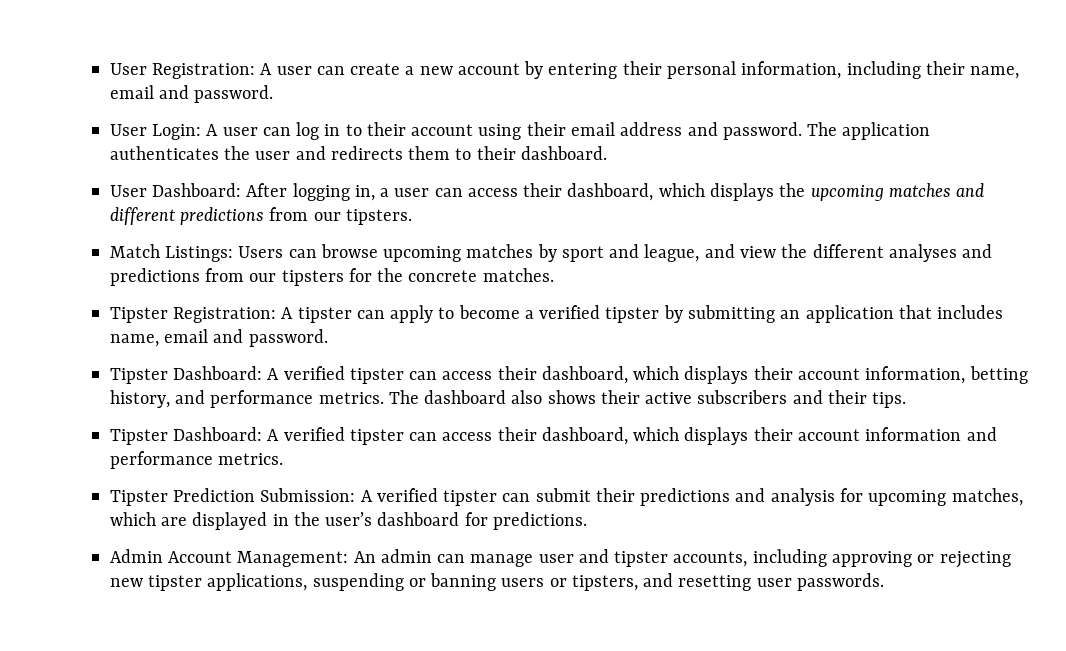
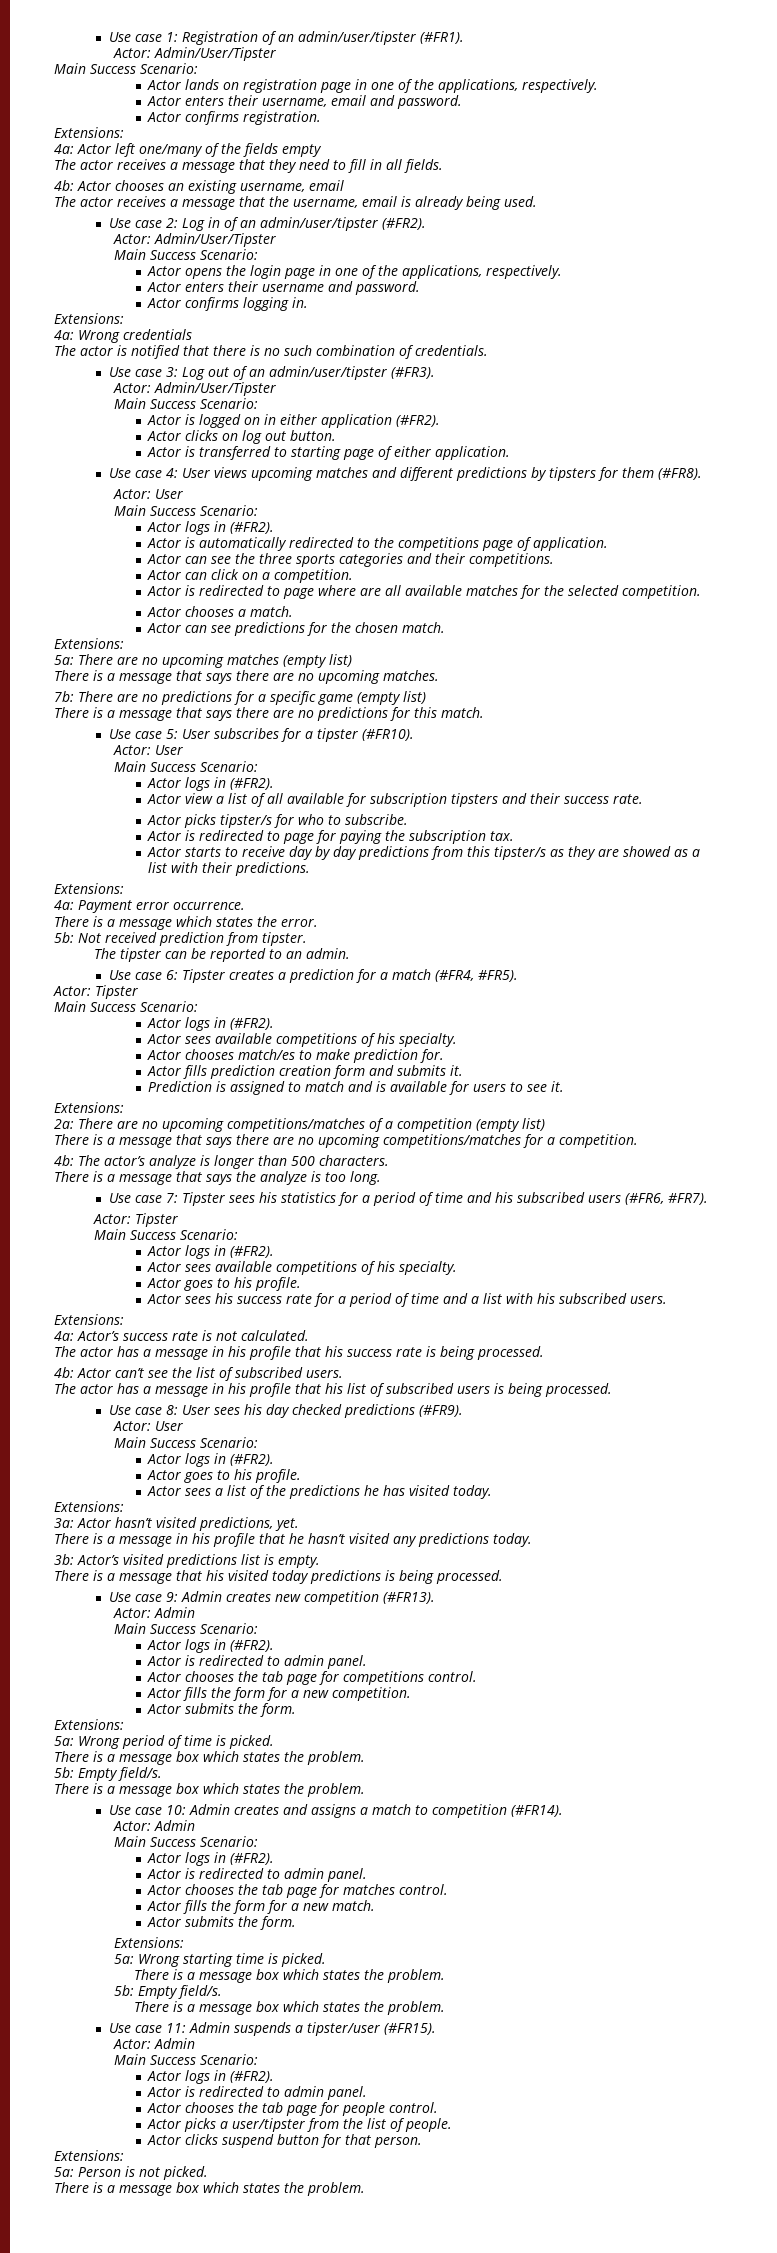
[109,61,1020,79] [109,85,274,103] [109,122,931,140] [109,146,607,160] [109,183,806,201] User Registration: A user can create a new account by entering their personal information, including their name, email and password. // User Login: A user can log in to their account using their email address and password. The application authenticates the user and redirects them to their dashboard. // User Dashboard: After logging in, a user can access their dashboard, which displays the -> [108,31,464,45] [112,47,276,61] [54,63,198,74] [147,79,599,93] [147,95,463,109] [147,111,322,125] [54,127,124,138] [54,143,322,157] [54,159,443,173] [54,180,344,194] [54,196,537,210] [108,217,426,231] [112,233,276,247] [113,249,258,260] [147,265,563,279] [147,281,421,295] [147,297,309,311] [54,313,124,324] [54,329,192,343] [54,345,488,359] [108,366,435,380] [112,382,276,396] [113,398,258,409] [147,414,441,428] [147,430,337,444] [147,446,511,460] [108,467,247,478] Use case 1: Registration of an admin/user/tipster (#FR1). // Actor: Admin/User/Tipster // Main Success Scenario: // Actor lands on registration page in one of the applications, respectively. // Actor enters their username, email and password. // Actor confirms registration. // Extensions: // 4a: Actor left one/many of the fields empty // The actor receives a message that they need to fill in all fields. // 4b: Actor chooses an existing username, email // The actor receives a message that the username, email is already being used. // Use case 2: Log in of an admin/user/tipster (#FR2). // Actor: Admin/User/Tipster // Main Success Scenario: // Actor opens the login page in one of the applications, respectively. // Actor enters their username and password. // Actor confirms logging in. // Extensions: // 4a: Wrong credentials // The actor is notified that there is no such combination of credentials. // Use case 3: Log out of an admin/user/tipster (#FR3). // Actor: Admin/User/Tipster // Main Success Scenario: // Actor is logged on in either application (#FR2). // Actor clicks on log out button. // Actor is transferred to starting page of either application. // Use case 4: User views
[269,207,412,225] [109,244,993,262] [109,268,554,286] [109,305,1004,323] [109,329,328,347] [109,366,1028,384] [109,390,907,408] [109,427,997,445] [109,451,284,469] [109,488,1023,506] [109,512,587,530] [109,549,1011,568] [109,573,885,591] from our tipsters. // Match Listings: Users can browse upcoming matches by sport and league, and view the different analyses and predictions from our tipsters for the concrete matches. // Tipster Registration: A tipster can apply to become a verified tipster by submitting an application that includes name, email and password. // Tipster Dashboard: A verified tipster can access their dashboard, which displays their account information, betting history, and performance metrics. The dashboard also shows their active subscribers and their tips. // Tipster Dashboard: A verified tipster can access their dashboard, which displays their account information and performance metrics. // Tipster Prediction Submission: A verified tipster can submit their predictions and analysis for upcoming matches, which are displayed in the user’s dashboard for predictions. // Admin Account Management: An admin can manage user and tipster accounts, including approving or rejecting new tipster applications, suspending or banning users or tipsters, and resetting user passwords. -> [530,467,702,481] [112,489,183,499] [113,505,258,516] [147,521,275,535] [147,537,609,551] [147,553,555,567] [147,569,354,583] [147,585,702,599] [147,606,294,617] [147,622,446,636] [54,638,124,649] [54,654,352,668] [54,670,439,684] [54,691,426,705] [54,707,484,721] [108,728,414,742] [112,745,183,755] [113,761,258,772] [147,777,275,791] [147,793,644,807] [147,814,409,828] [147,830,515,844] [147,846,701,860] [148,862,311,876] [54,883,124,894] [54,900,245,913] [54,916,318,930] [54,932,307,946] [93,948,350,962] [108,969,518,983] [53,985,138,999] [54,1001,198,1012] [147,1017,275,1031] [147,1033,458,1047] [147,1049,445,1063] [147,1065,464,1079] [148,1081,565,1095] [54,1102,124,1113] [54,1118,545,1132] [54,1134,638,1148] [54,1155,389,1169] [54,1171,381,1185] [108,1192,708,1206] [92,1213,178,1227] [93,1229,238,1240] [147,1245,275,1259] [147,1261,458,1275] [147,1277,302,1291] [147,1293,668,1307] [54,1314,124,1325] [54,1330,309,1341] [54,1346,544,1360] [54,1367,343,1381] [54,1383,612,1397] [108,1404,463,1418] [112,1421,183,1431] [113,1437,258,1448] [147,1453,275,1467] [147,1469,302,1483] [147,1485,493,1499] [54,1501,124,1512] [54,1517,299,1531] [54,1533,532,1547] [54,1554,320,1568] [54,1570,503,1584] [108,1591,435,1605] [112,1607,195,1618] [113,1623,258,1634] [147,1639,275,1653] [147,1655,368,1669] [147,1671,478,1685] [147,1687,412,1701] [147,1703,297,1717] [54,1719,124,1730] [54,1735,274,1749] [54,1751,365,1765] [54,1767,162,1781] [54,1783,365,1797] [108,1804,563,1818] [112,1820,195,1831] [113,1836,258,1847] [147,1852,275,1866] [147,1868,368,1882] [147,1884,449,1898] [147,1900,376,1914] [147,1916,297,1930] [113,1937,184,1948] [113,1953,326,1967] [133,1969,445,1983] [113,1985,222,1999] [133,2001,445,2015] [108,2022,436,2036] [112,2038,195,2049] [113,2054,258,2065] [147,2070,275,2084] [147,2086,368,2100] [147,2102,439,2116] [147,2118,453,2132] [147,2134,423,2148] [54,2150,124,2161] [54,2166,208,2180] [54,2182,365,2196] by tipsters for them (#FR8). // Actor: User // Main Success Scenario: // Actor logs in (#FR2). // Actor is automatically redirected to the competitions page of application. // Actor can see the three sports categories and their competitions. // Actor can click on a competition. // Actor is redirected to page where are all available matches for the selected competition. // Actor chooses a match. // Actor can see predictions for the chosen match. // Extensions: // 5a: There are no upcoming matches (empty list) // There is a message that says there are no upcoming matches. // 7b: There are no predictions for a specific game (empty list) // There is a message that says there are no predictions for this match. // Use case 5: User subscribes for a tipster (#FR10). // Actor: User // Main Success Scenario: // Actor logs in (#FR2). // Actor view a list of all available for subscription tipsters and their success rate. // Actor picks tipster/s for who to subscribe. // Actor is redirected to page for paying the subscription tax. // Actor starts to receive day by day predictions from this tipster/s as they are showed as a list with their predictions. // Extensions: // 4a: Payment error occurrence. // There is a message which states the error. // 5b: Not received prediction from tipster. // The tipster can be reported to an admin. // Use case 6: Tipster creates a prediction for a match (#FR4, #FR5). // Actor: Tipster // Main Success Scenario: // Actor logs in (#FR2). // Actor sees available competitions of his specialty. // Actor chooses match/es to make prediction for. // Actor fills prediction creation form and submits it. // Prediction is assigned to match and is available for users to see it. // Extensions: // 2a: There are no upcoming competitions/matches of a competition (empty list) // There is a message that says there are no upcoming competitions/matches for a competition. // 4b: The actor’s analyze is longer than 500 characters. // There is a message that says the analyze is too long. // Use case 7: Tipster sees his statistics for a period of time and his subscribed users (#FR6, #FR7). // Actor: Tipster // Main Success Scenario: // Actor logs in (#FR2). // Actor sees available competitions of his specialty. // Actor goes to his profile. // Actor sees his success rate for a period of time and a list with his subscribed users. // Extensions: // 4a: Actor’s success rate is not calculated. // The actor has a message in his profile that his success rate is being processed. // 4b: Actor can’t see the list of subscribed users. // The actor has a message in his profile that his list of subscribed users is being processed. // Use case 8: User sees his day checked predictions (#FR9). // Actor: User // Main Success Scenario: // Actor logs in (#FR2). // Actor goes to his profile. // Actor sees a list of the predictions he has visited today. // Extensions: // 3a: Actor hasn’t visited predictions, yet. // There is a message in his profile that he hasn’t visited any predictions today. // 3b: Actor’s visited predictions list is empty. // There is a message that his visited today predictions is being processed. // Use case 9: Admin creates new competition (#FR13). // Actor: Admin // Main Success Scenario: // Actor logs in (#FR2). // Actor is redirected to admin panel. // Actor chooses the tab page for competitions control. // Actor fills the form for a new competition. // Actor submits the form. // Extensions: // 5a: Wrong period of time is picked. // There is a message box which states the problem. // 5b: Empty field/s. // There is a message box which states the problem. // Use case 10: Admin creates and assigns a match to competition (#FR14). // Actor: Admin // Main Success Scenario: // Actor logs in (#FR2). // Actor is redirected to admin panel. // Actor chooses the tab page for matches control. // Actor fills the form for a new match. // Actor submits the form. // Extensions: // 5a: Wrong starting time is picked. // There is a message box which states the problem. // 5b: Empty field/s. // There is a message box which states the problem. // Use case 11: Admin suspends a tipster/user (#FR15). // Actor: Admin // Main Success Scenario: // Actor logs in (#FR2). // Actor is redirected to admin panel. // Actor chooses the tab page for people control. // Actor picks a user/tipster from the list of people. // Actor clicks suspend button for that person. // Extensions: // 5a: Person is not picked. // There is a message box which states the problem.

